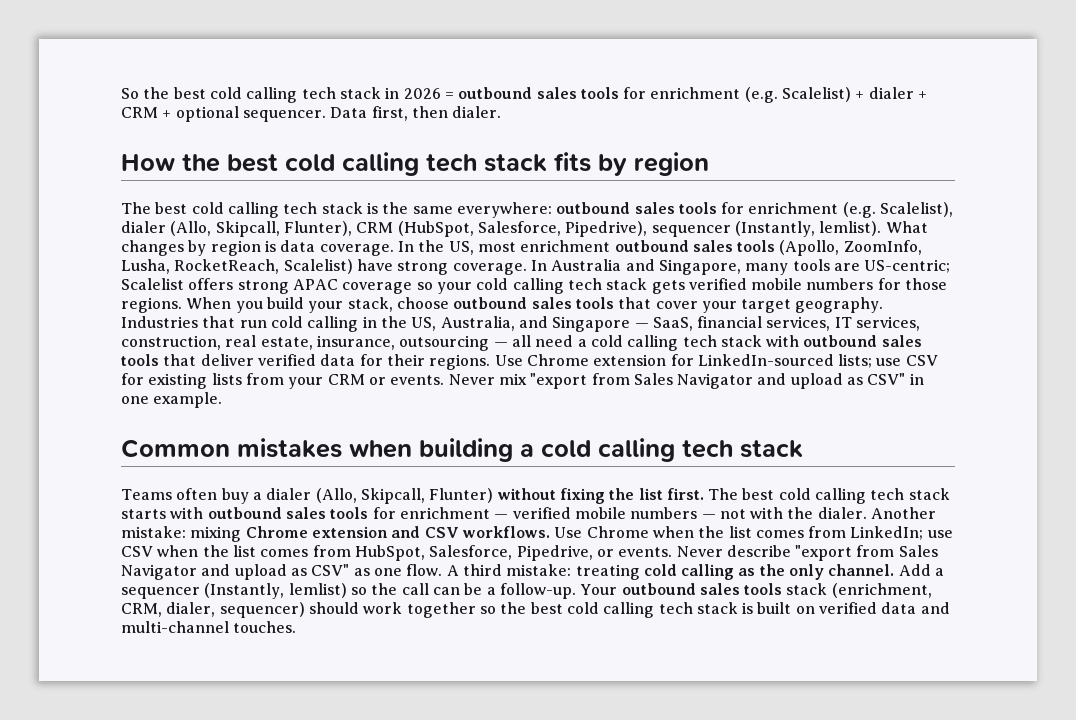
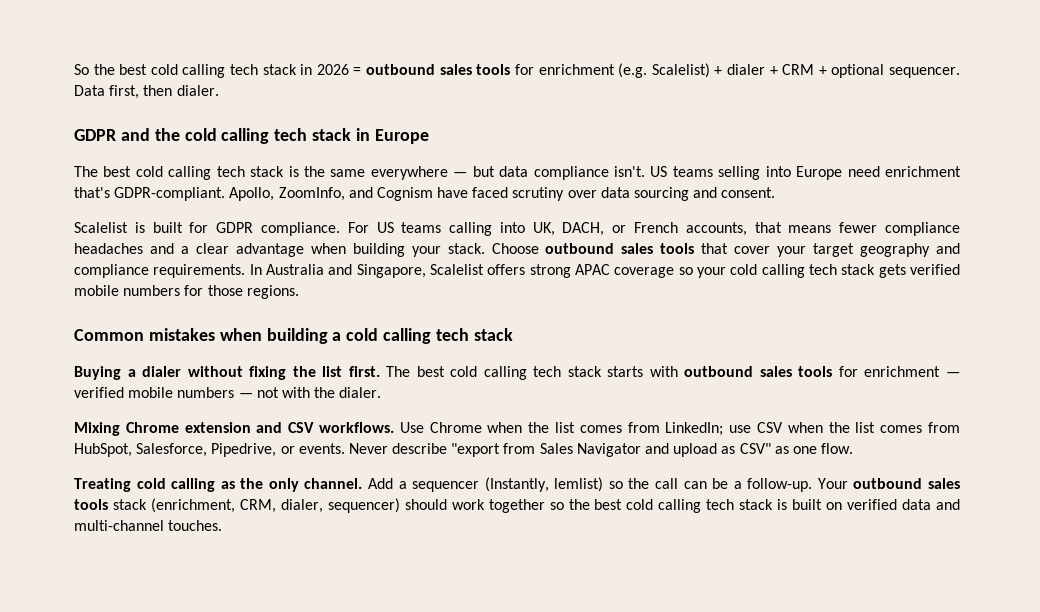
[121,152,709,176] How the best cold calling tech stack fits by region -> [74,128,429,144] GDPR and the cold calling tech stack in Europe
[456,202,954,218] [121,221,928,237] [121,240,922,256] [121,259,951,275] everywhere: outbound sales tools for enrichment (e.g. Scalelist), dialer (Allo, Skipcall, Flunter), CRM (HubSpot, Salesforce, Pipedrive), sequencer (Instantly, lemlist). What changes by region is data coverage. In the US, most enrichment outbound sales tools (Apollo, ZoomInfo, Lusha, RocketReach, Scalelist) have strong coverage. In Australia and Singapore, many tools are US-centric; -> [370,166,962,180] [74,187,776,201] [74,222,960,236] [74,243,961,257] [74,264,426,278] everywhere — but data compliance isn't. US teams selling into Europe need enrichment that's GDPR-compliant. Apollo, ZoomInfo, and Cognism have faced scrutiny over data sourcing and consent. // Scalelist is built for GDPR compliance. For US teams calling into UK, DACH, or French accounts, that means fewer compliance headaches and a clear advantage when building your stack. Choose outbound sales tools that cover your target geography and compliance requirements. In Australia and Singapore,
[186,297,884,313] [121,316,921,332] [121,335,922,351] [121,354,938,370] [121,373,924,389] [121,392,223,408] When you build your stack, choose outbound sales tools that cover your target geography. Industries that run cold calling in the US, Australia, and Singapore — SaaS, financial services, IT services, construction, real estate, insurance, outsourcing — all need a cold calling tech stack with outbound sales tools that deliver verified data for their regions. Use Chrome extension for LinkedIn-sourced lists; use CSV for existing lists from your CRM or events. Never mix "export from Sales Navigator and upload as CSV" in one example. -> (299, 292) none
[121,488,494,504] Teams often buy a dialer (Allo, Skipcall, Flunter) -> [74,366,182,380] Buying a dialer
[871,507,937,519] [121,526,242,542] Another mistake: mixing -> [74,422,120,436] // Mixing
[446,564,640,580] A third mistake: treating -> [74,478,131,492] // Treating

